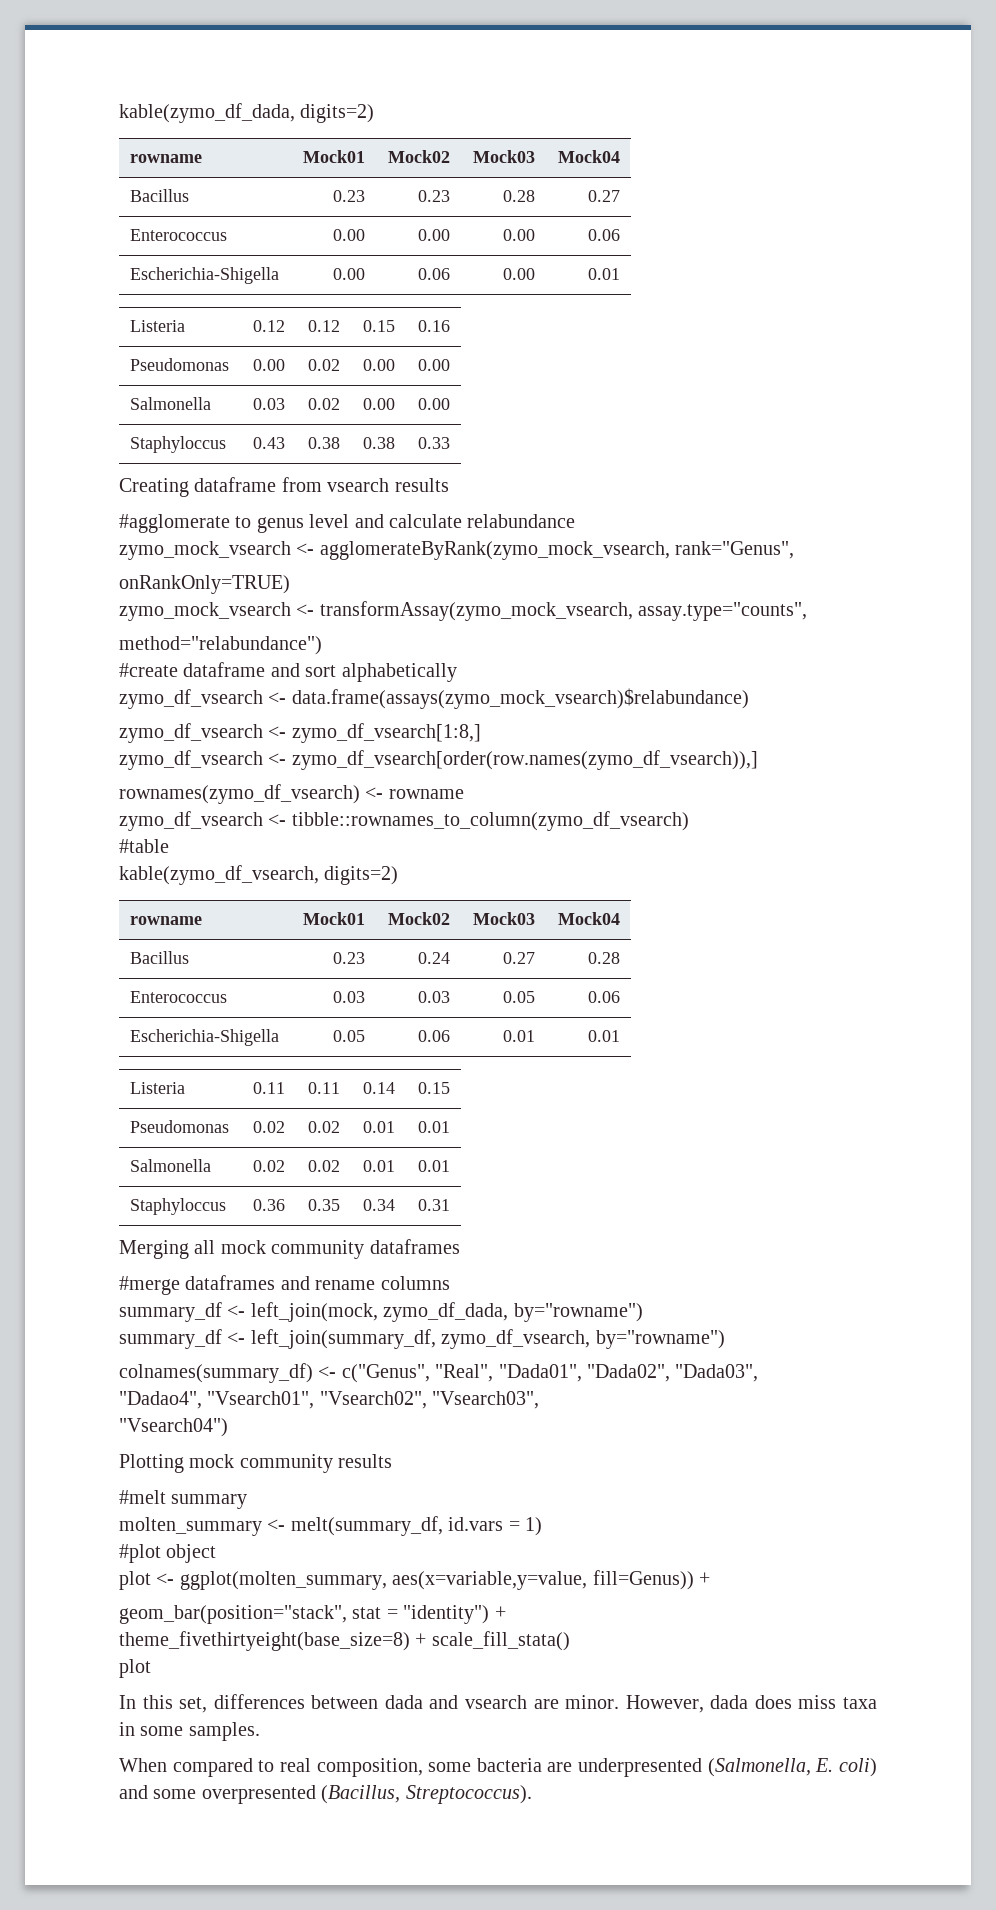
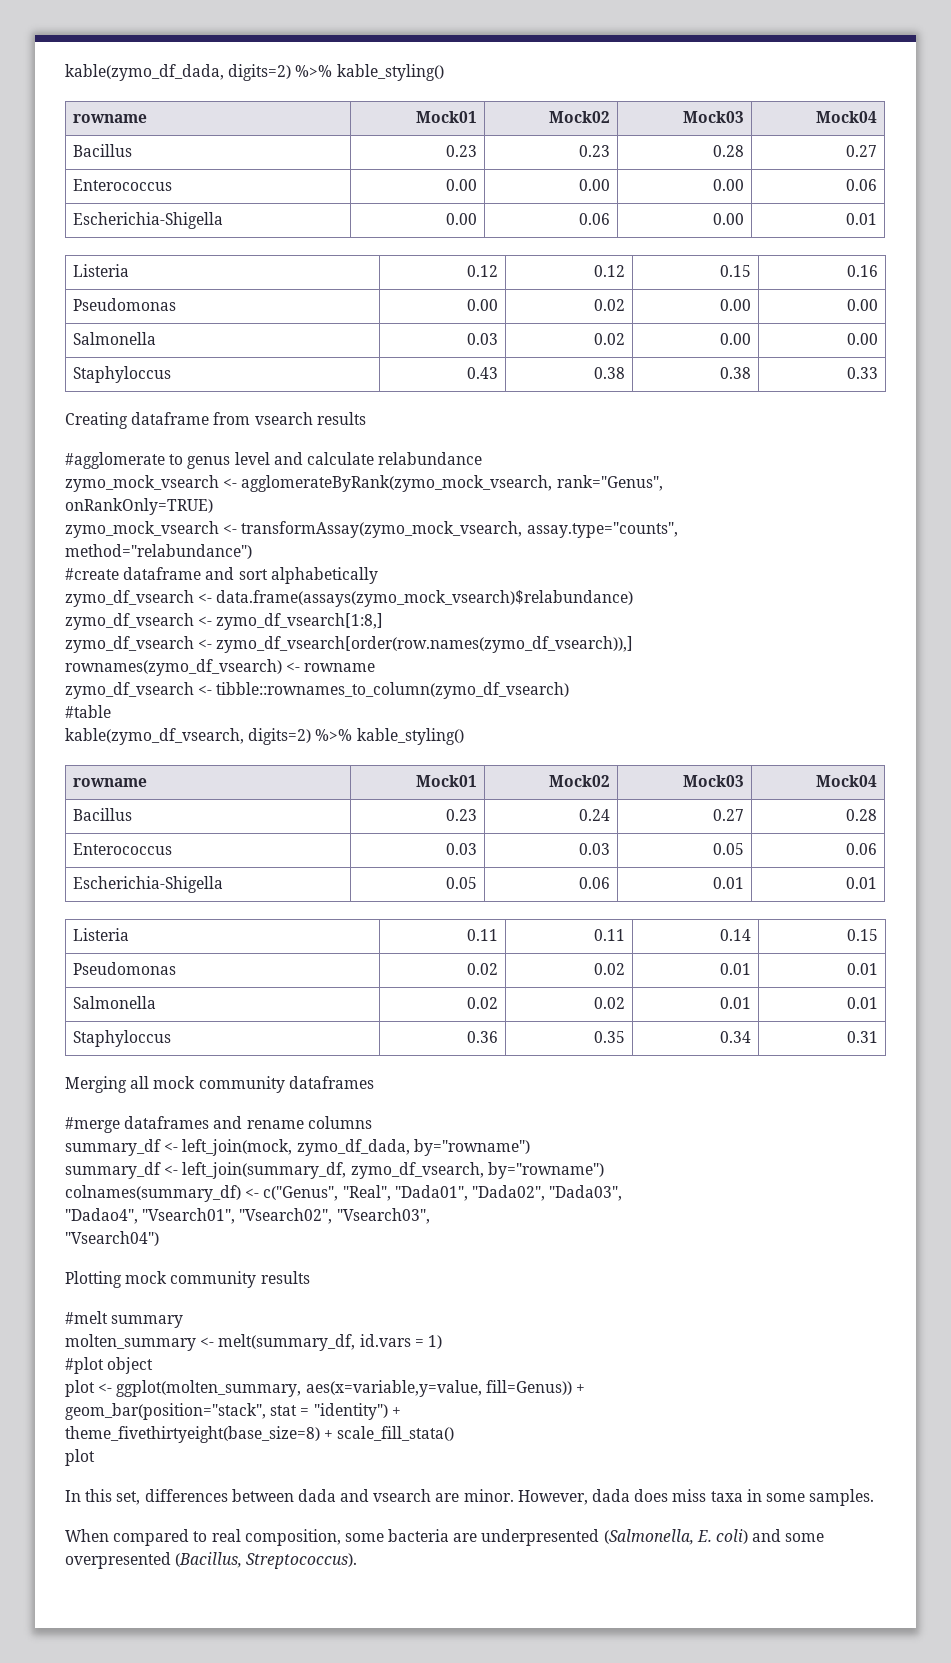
(375, 113) none -> [295,64,444,81] %>% kable_styling()
(399, 875) none -> [315,728,464,745] %>% kable_styling()

